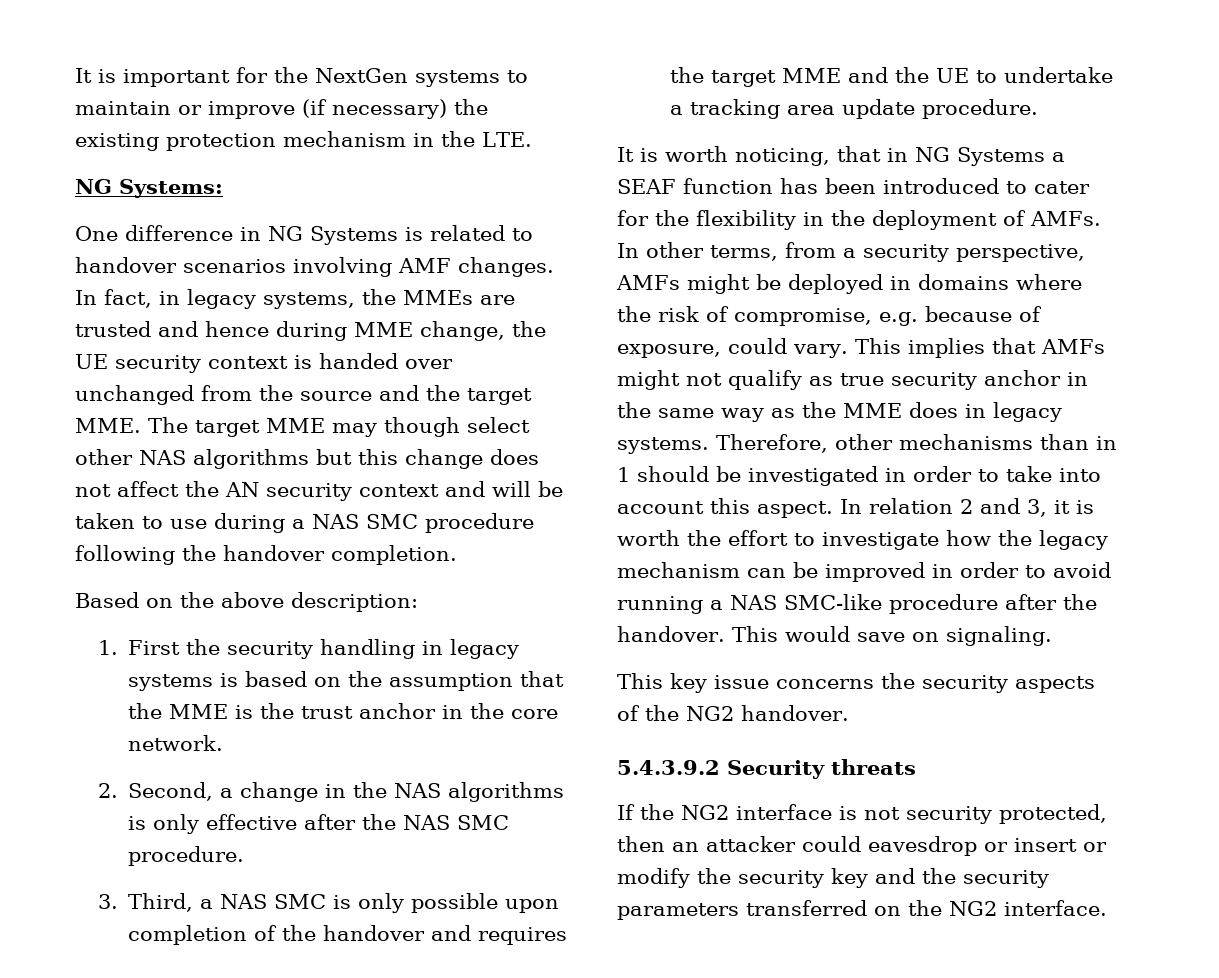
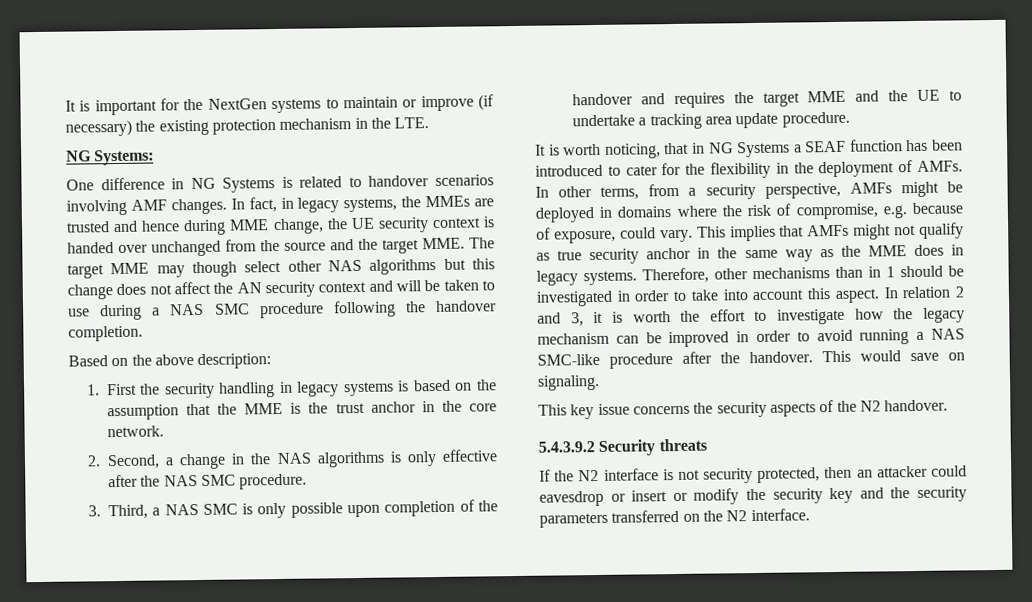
[686,706,734,721] NG2 -> [859,400,881,412] N2
[681,805,729,820] NG2 -> [578,469,600,482] N2
[949,901,997,916] NG2 -> [726,510,748,522] N2

